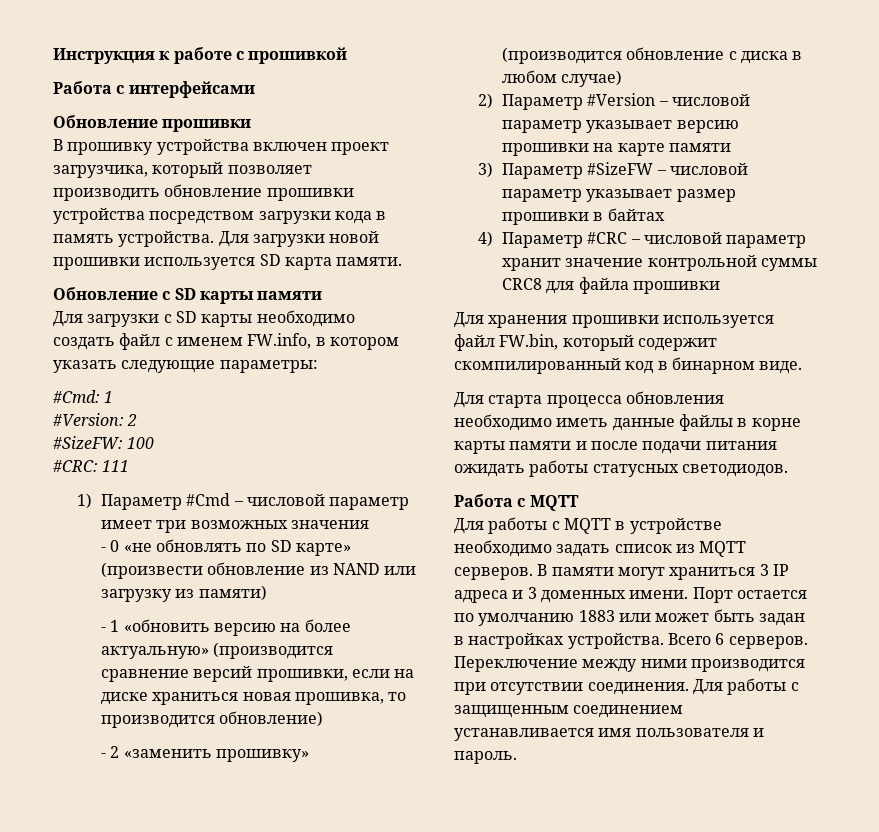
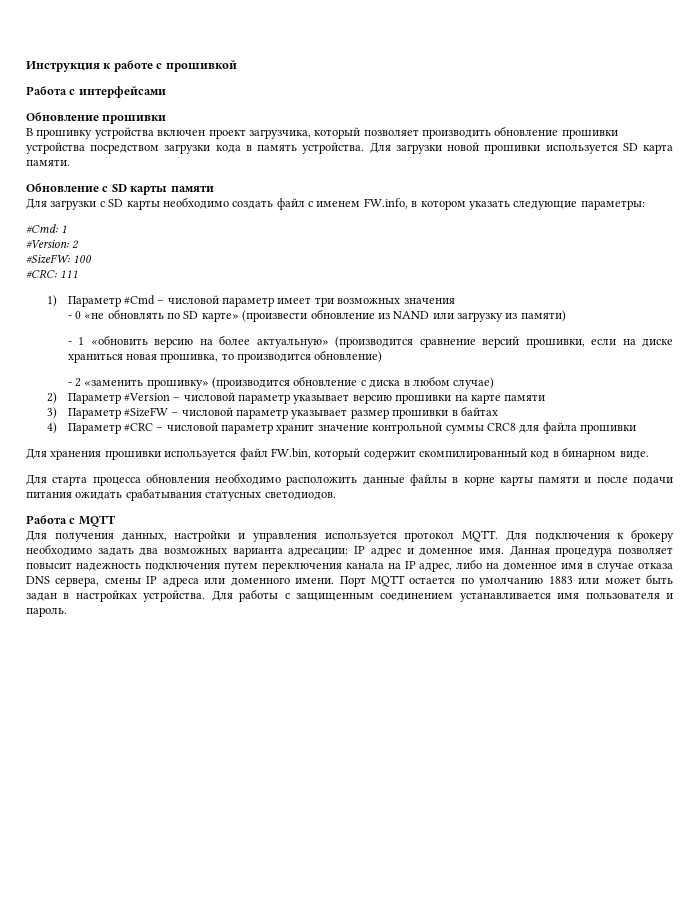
[556,418,609,427] иметь -> [286,476,358,486] расположить
[529,460,589,477] работы -> [125,488,202,501] срабатывания
[488,517,722,534] [454,540,747,557] [454,564,789,580] [454,587,626,603] работы с MQTT в устройстве необходимо задать список из MQTT серверов. В памяти могут храниться 3 IP адреса и 3 доменных -> [54,529,674,542] [26,544,673,557] [26,559,673,572] [26,576,290,587] получения данных, настройки и управления используется протокол MQTT. Для подключения к брокеру необходимо задать два возможных варианта адресации: IP адрес и доменное имя. Данная процедура позволяет повысит надежность подключения путем переключения канала на IP адрес, либо на доменное имя в случае отказа DNS сервера, смены IP адреса или доменного
(733, 595) none -> [370,575,405,587] MQTT
[667,633,808,649] [454,656,805,672] [454,682,689,695] Всего 6 серверов. Переключение между ними производится при отсутствии соединения. -> (206, 596) none

